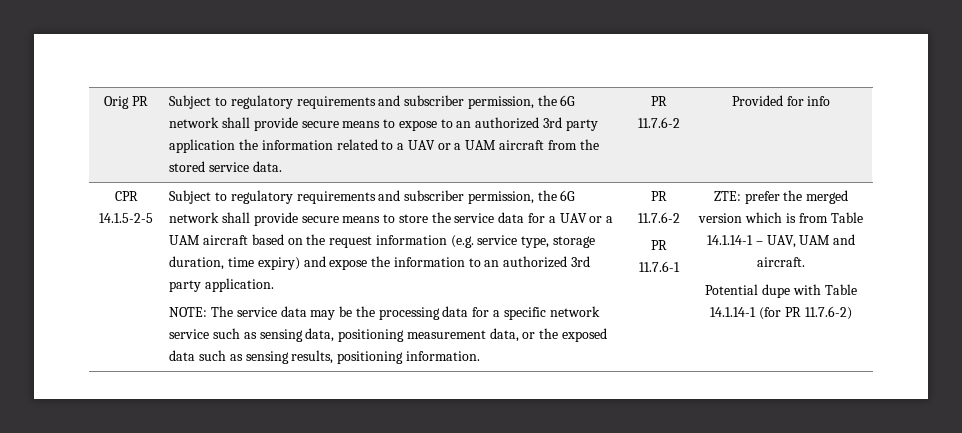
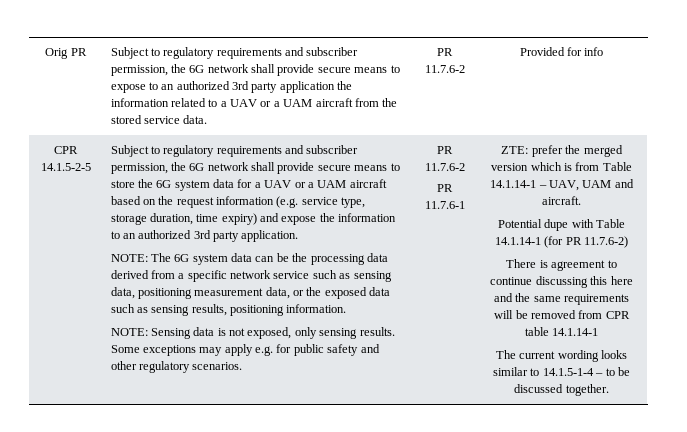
[454,213,495,223] service -> [156,180,210,191] 6G system
[236,306,336,320] service data may -> [174,253,275,265] 6G system data can
[472,307,490,317] for -> [110,270,175,279] derived from
(480, 356) none -> [110,327,395,339] [110,344,380,356] [110,361,243,373] // NOTE: Sensing data is not exposed, only sensing results. Some exceptions may apply e.g. for public safety and other regulatory scenarios.
(852, 313) none -> [506,259,617,271] [490,276,633,288] [493,293,630,305] [494,310,630,319] [524,327,599,336] [495,350,628,362] [493,367,630,376] [514,384,609,396] // There is agreement to continue discussing this here and the same requirements will be removed from CPR table 14.1.14-1 // The current wording looks similar to 14.1.5-1-4 – to be discussed together.

